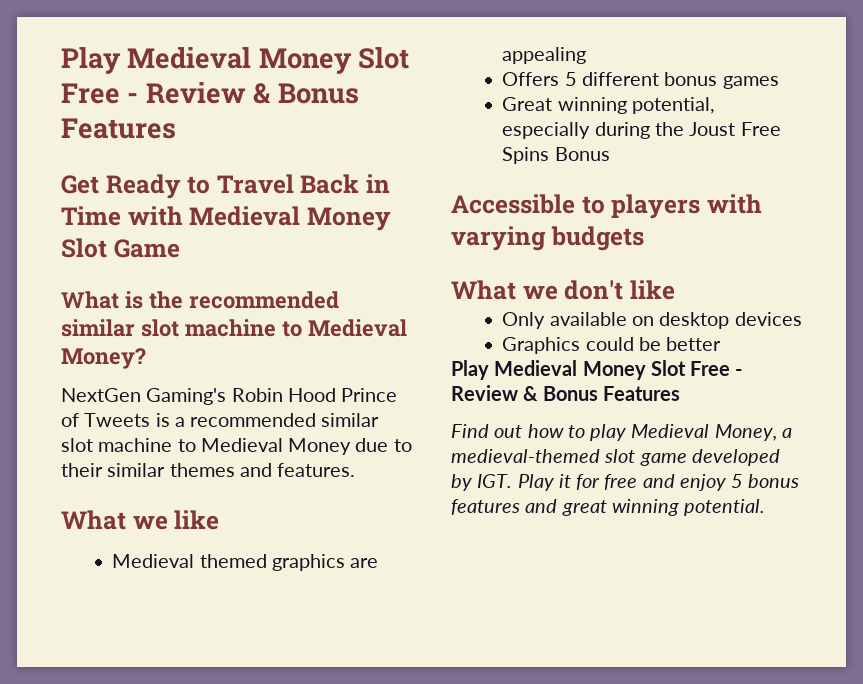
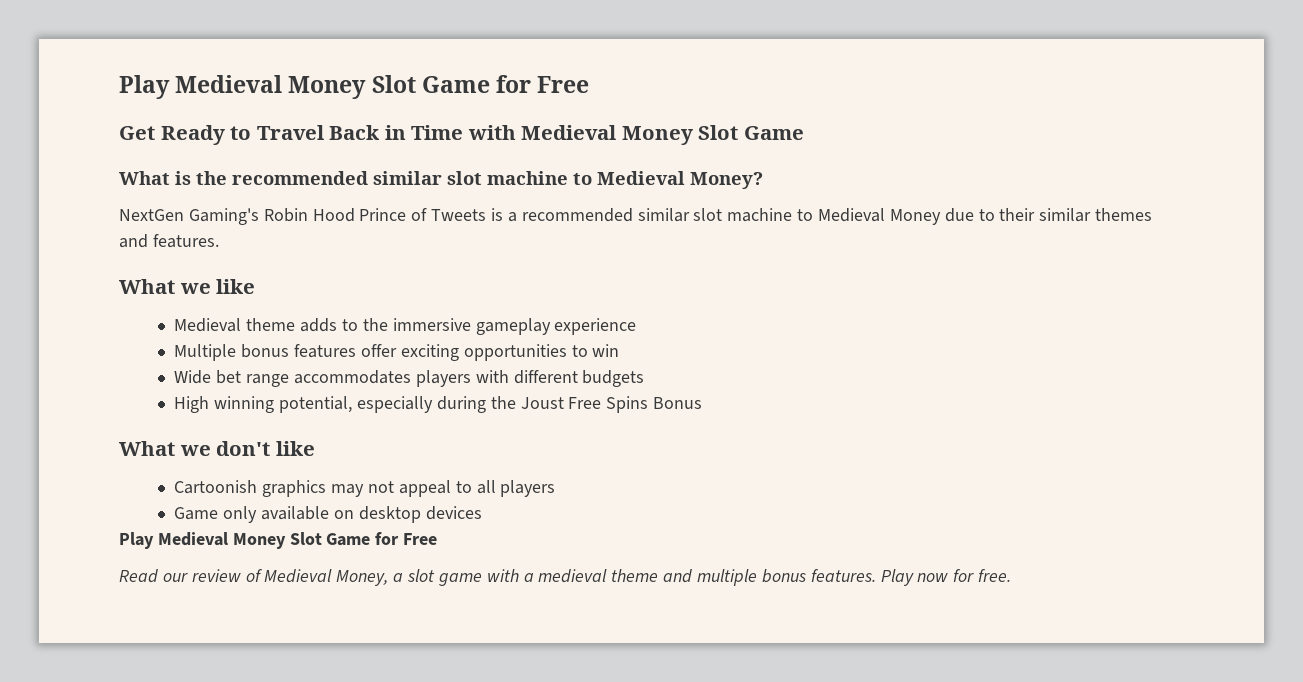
[61,47,410,74] [61,82,359,104] [61,118,176,139] Play Medieval Money Slot Free - Review & Bonus Features -> [119,75,590,99] Play Medieval Money Slot Game for Free
[199,554,379,571] [502,47,587,64] [502,72,779,89] [502,97,553,111] themed graphics are appealing // Offers 5 different bonus games // Great -> [246,318,637,335] [174,344,620,361] [174,370,645,387] [174,396,210,413] theme adds to the immersive gameplay experience // Multiple bonus features offer exciting opportunities to win // Wide bet range accommodates players with different budgets // High
[451,194,762,219] [451,226,644,251] [451,280,675,300] [502,312,546,329] Accessible to players with varying budgets // What we don't like // Only -> [119,441,315,456] [174,480,556,497] [174,506,258,523] What we don't like // Cartoonish graphics may not appeal to all players // Game only
[502,337,722,354] [451,360,743,380] [451,385,680,401] [451,424,627,441] // Graphics could be better // Play Medieval Money Slot Free - Review & Bonus Features // Find out how to play -> [119,532,438,549] [119,569,263,583] // Play Medieval Money Slot Game for Free // Read our review of
[451,449,600,463] medieval-themed -> (404, 577) none
[691,449,780,466] [451,474,800,491] [451,499,766,516] developed by IGT. Play it for free and enjoy 5 bonus features and great winning potential. -> [486,569,1012,586] with a medieval theme and multiple bonus features. Play now for free.

